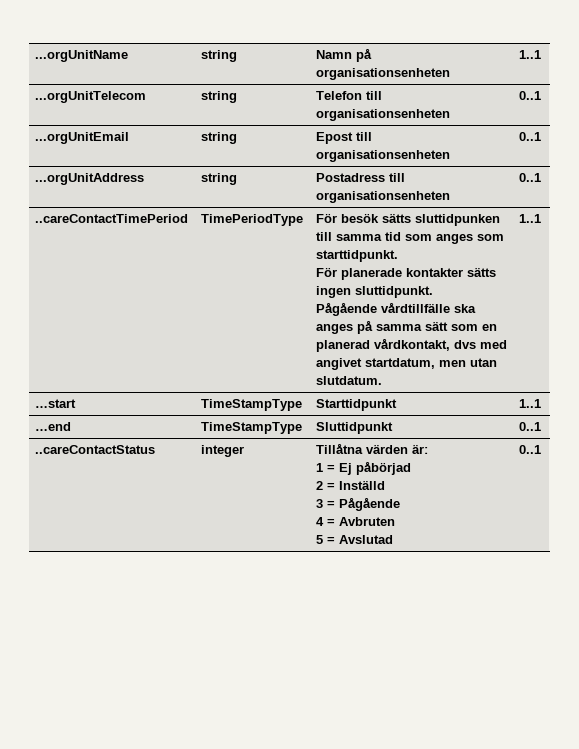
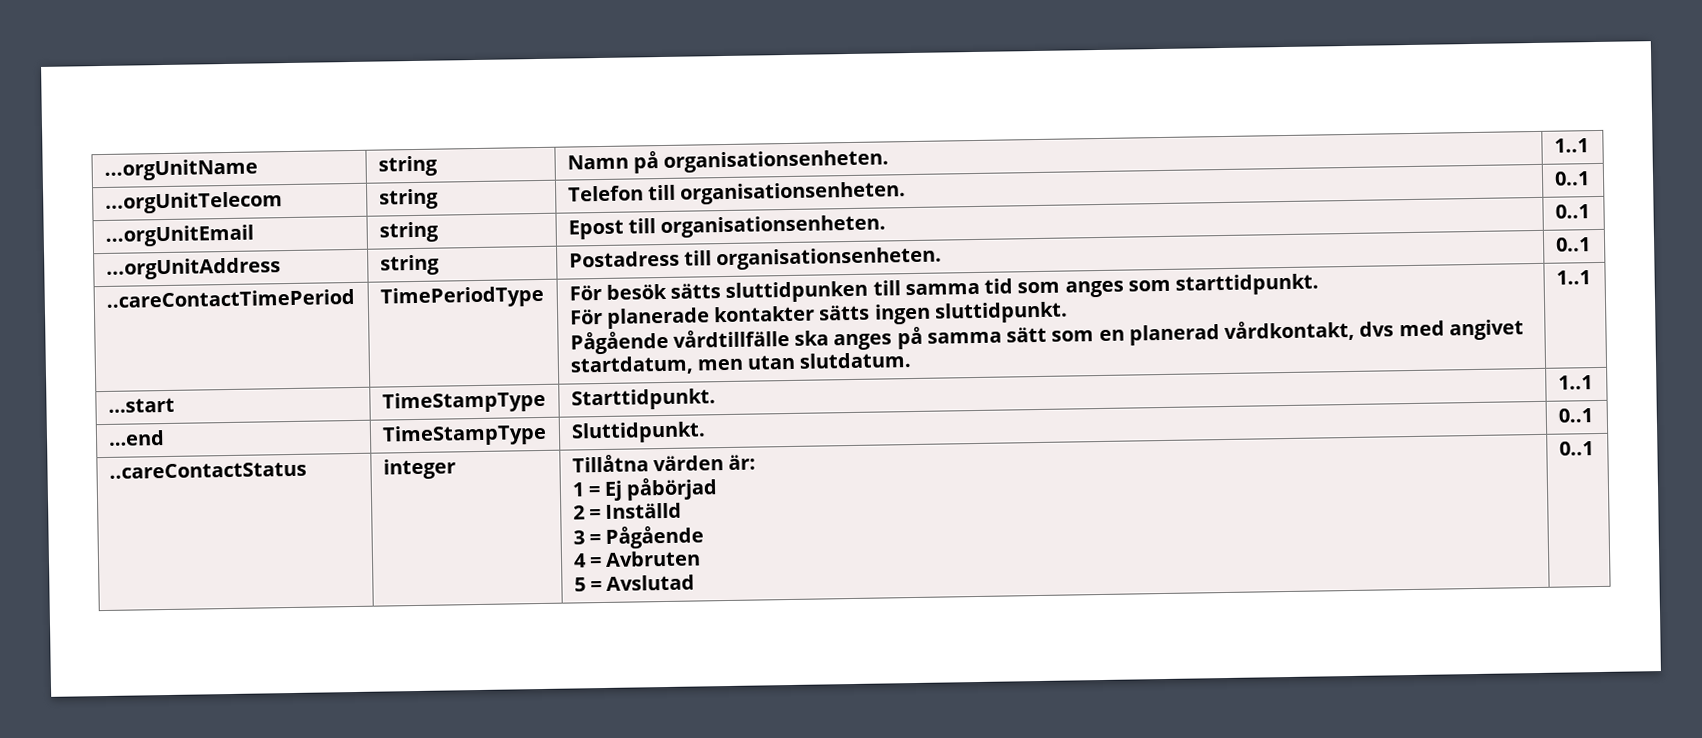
[316,68,451,80] organisationsenheten -> [663,149,890,173] organisationsenheten.
[316,109,451,121] organisationsenheten -> [680,181,907,205] organisationsenheten.
[316,150,451,162] organisationsenheten -> [660,214,887,239] organisationsenheten.
[316,191,451,203] organisationsenheten -> [716,246,943,271] organisationsenheten.
[316,399,398,411] Starttidpunkt -> [570,388,716,411] Starttidpunkt.
[316,422,394,434] Sluttidpunkt -> [570,421,706,444] Sluttidpunkt.

